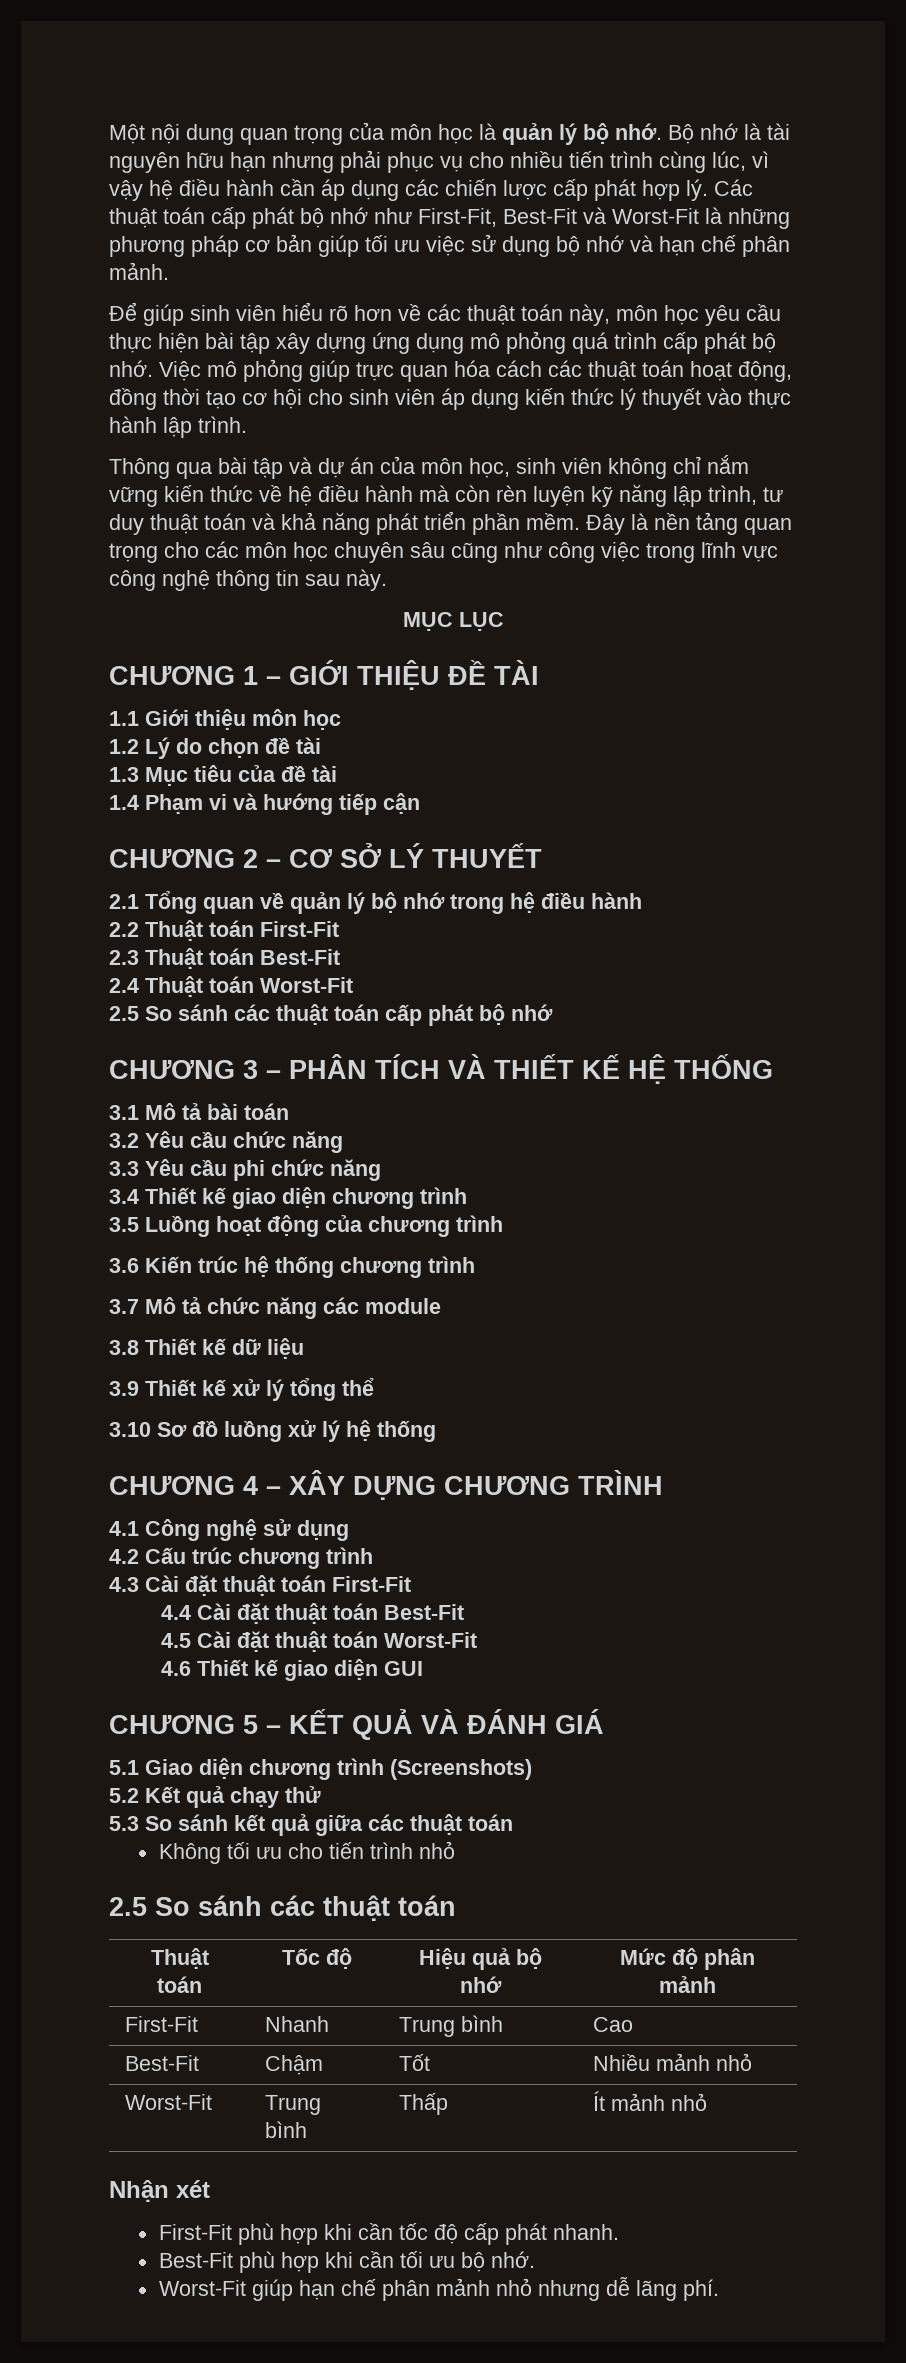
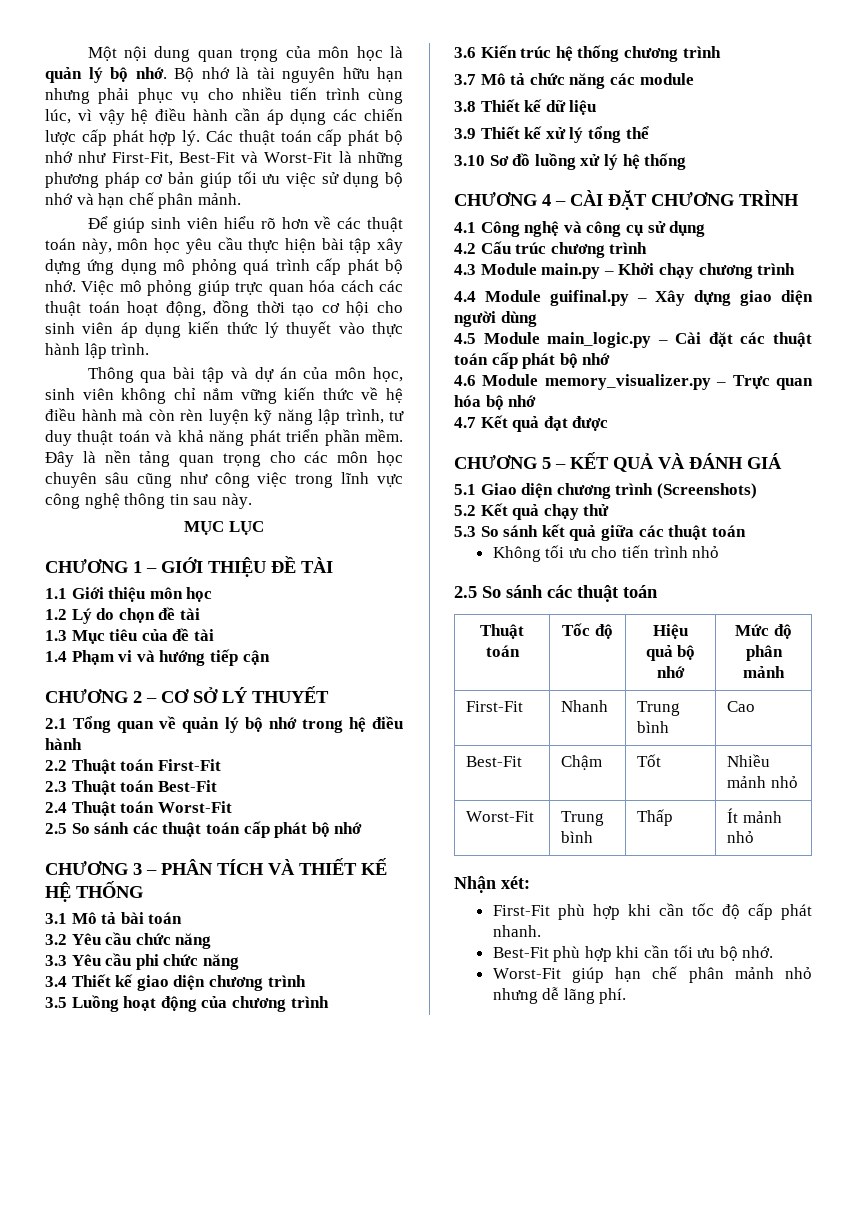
[289,1470,436,1500] XÂY DỰNG -> [570,190,647,210] CÀI ĐẶT
(257, 1530) none -> [563,221,643,237] và công cụ
[145,1575,411,1596] [160,1603,464,1624] [160,1631,477,1652] [160,1659,423,1681] Cài đặt thuật toán First-Fit // 4.4 Cài đặt thuật toán Best-Fit // 4.5 Cài đặt thuật toán Worst-Fit // 4.6 Thiết kế giao diện GUI -> [480,263,796,279] [454,290,813,306] [454,311,537,327] [454,332,812,348] [454,352,611,369] [454,374,813,390] [454,395,537,410] [454,415,609,432] Module main.py – Khởi chạy chương trình // 4.4 Module guifinal.py – Xây dựng giao diện người dùng // 4.5 Module main_logic.py – Cài đặt các thuật toán cấp phát bộ nhớ // 4.6 Module memory_visualizer.py – Trực quan hóa bộ nhớ // 4.7 Kết quả đạt được
[176,2180,210,2198] xét -> [501,876,530,889] xét:

